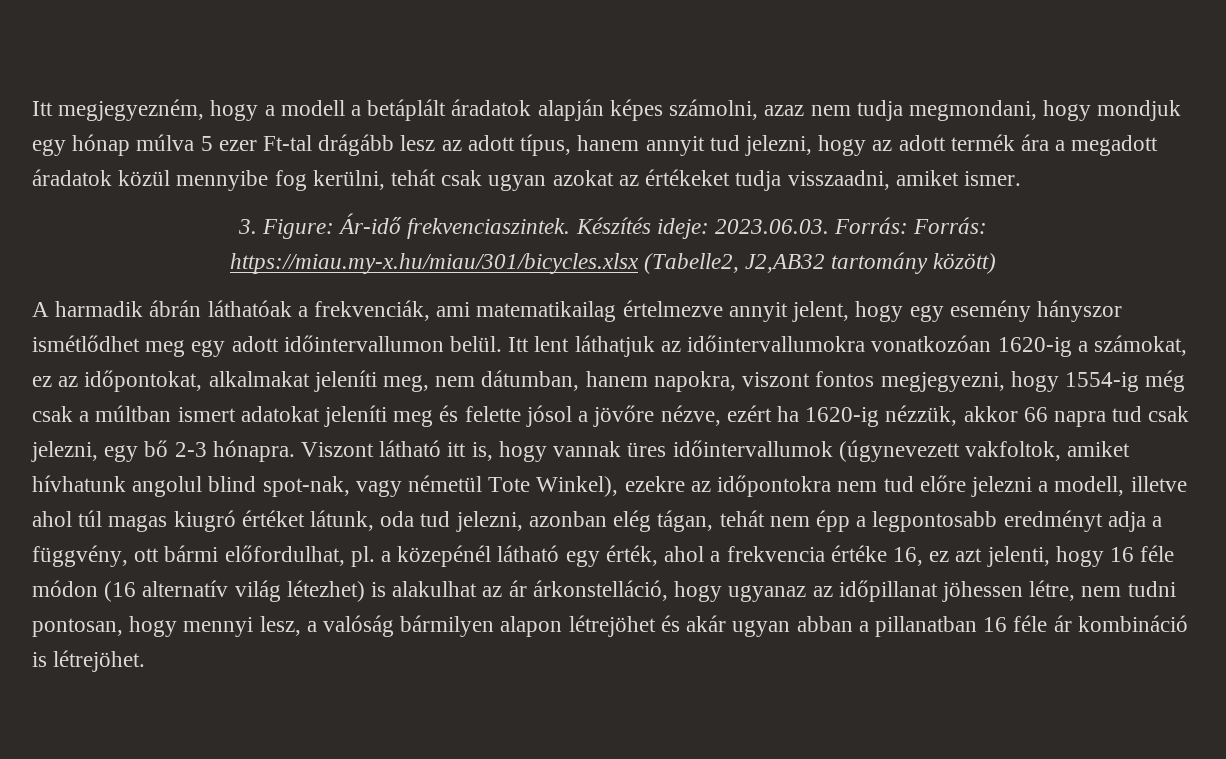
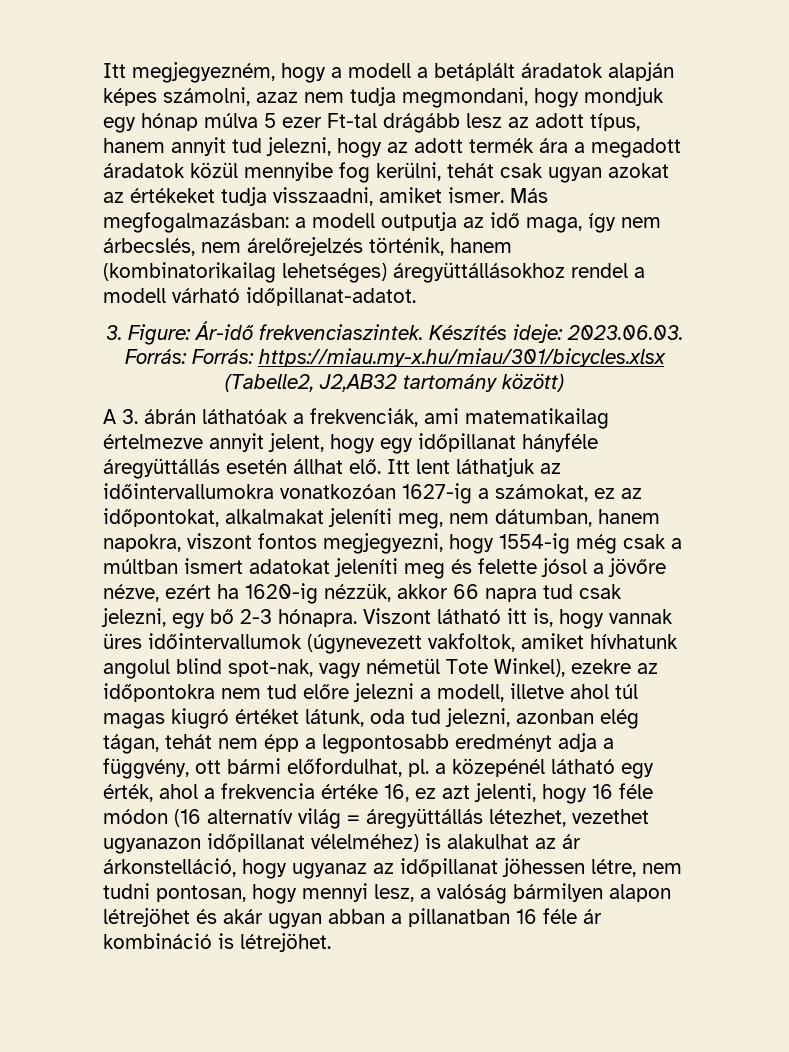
(1021, 178) none -> [510,188,548,203] [103,212,661,233] [103,237,512,256] [103,262,645,283] [103,287,416,306] Más megfogalmazásban: a modell outputja az idő maga, így nem árbecslés, nem árelőrejelzés történik, hanem (kombinatorikailag lehetséges) áregyüttállásokhoz rendel a modell várható időpillanat-adatot.
[55,301,144,317] harmadik -> [122,409,138,424] 3.
[949,300,1122,322] [32,335,503,357] esemény hányszor ismétlődhet meg egy adott időintervallumon belül. -> [418,433,598,452] [103,458,381,479] időpillanat hányféle áregyüttállás esetén állhat elő.
[997,337,1072,357] 1620-ig -> [402,483,472,504] 1627-ig
[286,580,365,602] létezhet) -> [347,808,649,829] [103,833,419,854] = áregyüttállás létezhet, vezethet ugyanazon időpillanat vélelméhez)

